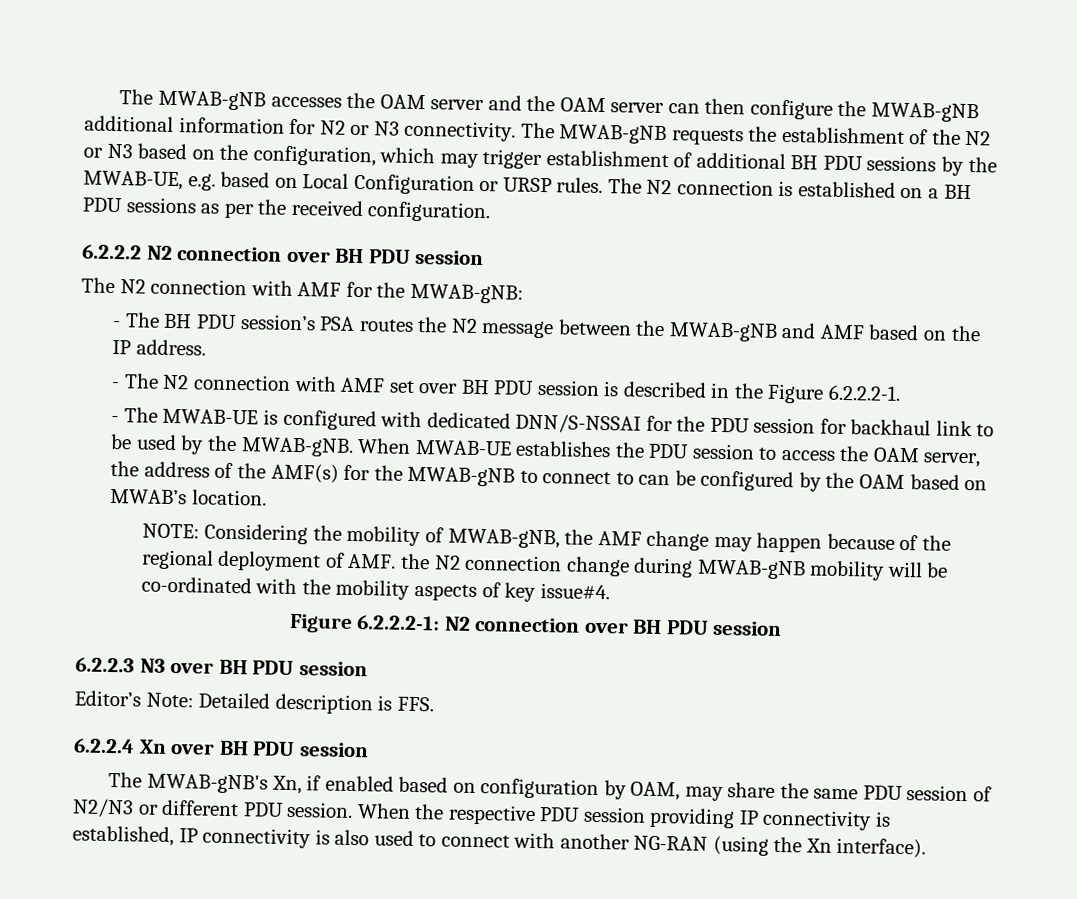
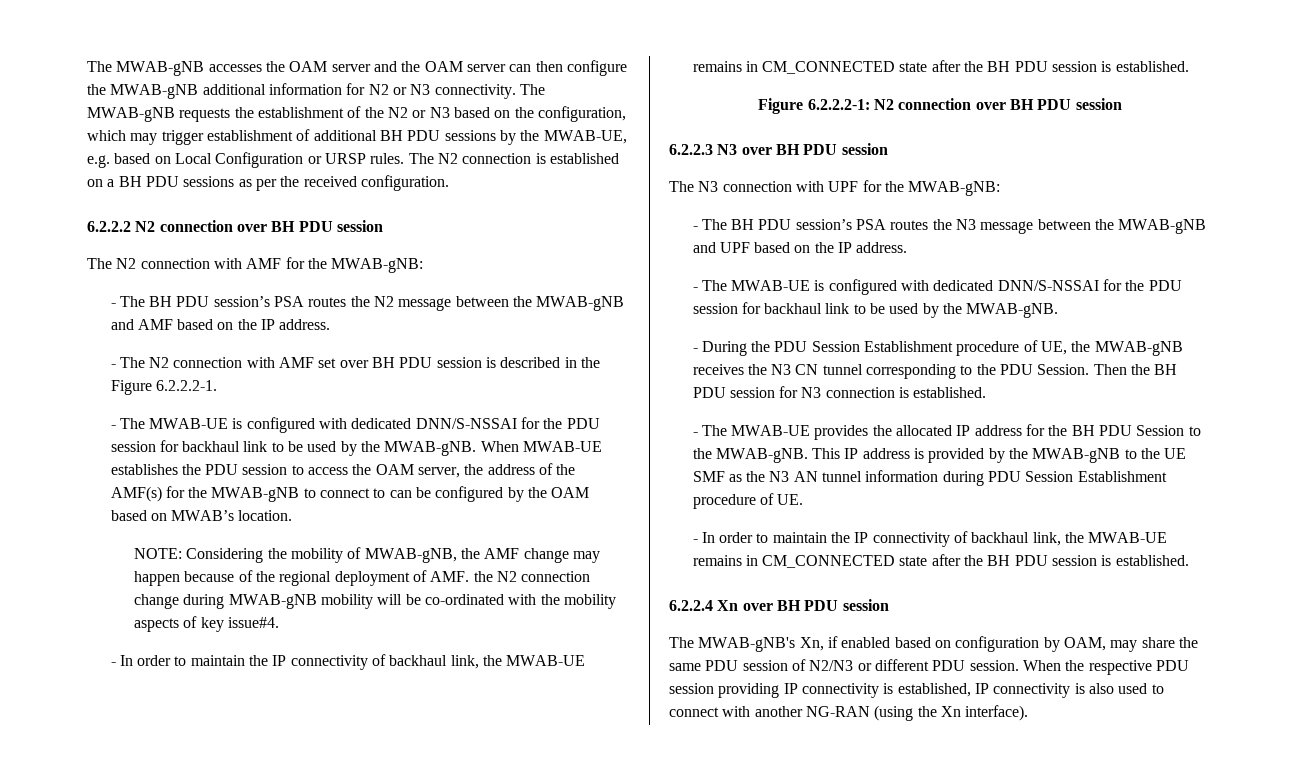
(610, 591) none -> [110,654,586,670] [692,60,1189,74] // - In order to maintain the IP connectivity of backhaul link, the MWAB-UE remains in CM_CONNECTED state after the BH PDU session is established.
[74,690,434,715] Editor’s Note: Detailed description is FFS. -> [669,180,1001,196] [692,219,1207,234] [692,242,908,253] [692,279,1182,295] [692,302,1059,318] [692,340,1183,356] [692,364,1178,379] [692,386,987,398] [692,424,1201,440] [692,448,1187,463] [692,470,1167,486] [692,493,804,509] [692,531,1168,547] [692,554,1189,568] The N3 connection with UPF for the MWAB-gNB: // - The BH PDU session’s PSA routes the N3 message between the MWAB-gNB and UPF based on the IP address. // - The MWAB-UE is configured with dedicated DNN/S-NSSAI for the PDU session for backhaul link to be used by the MWAB-gNB. // - During the PDU Session Establishment procedure of UE, the MWAB-gNB receives the N3 CN tunnel corresponding to the PDU Session. Then the BH PDU session for N3 connection is established. // - The MWAB-UE provides the allocated IP address for the BH PDU Session to the MWAB-gNB. This IP address is provided by the MWAB-gNB to the UE SMF as the N3 AN tunnel information during PDU Session Establishment procedure of UE. // - In order to maintain the IP connectivity of backhaul link, the MWAB-UE remains in CM_CONNECTED state after the BH PDU session is established.

